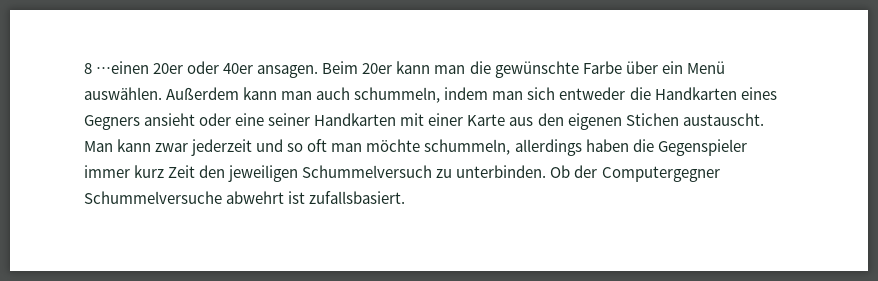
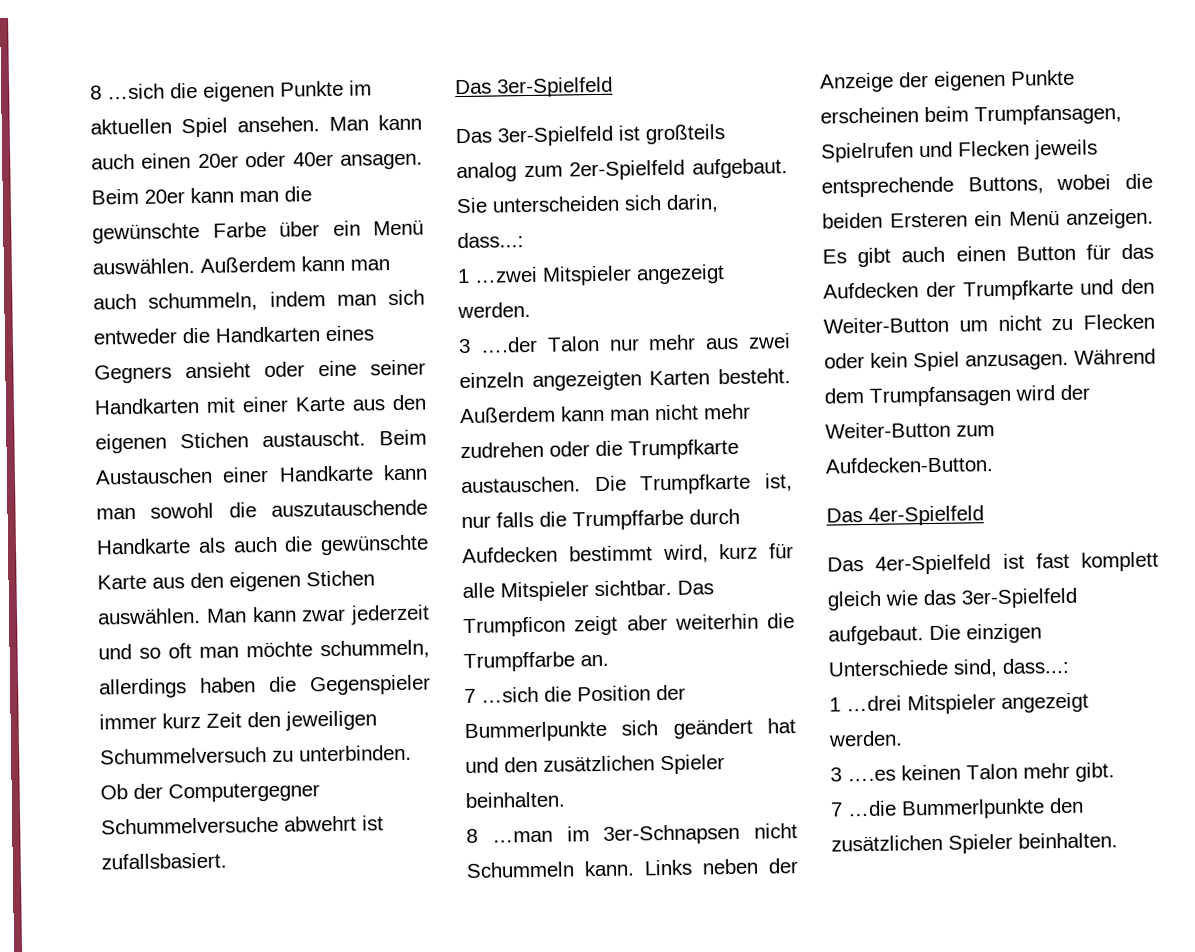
[84,61,150,74] 8 …einen -> [90,80,372,102] [90,114,422,138] [91,153,192,170] 8 …sich die eigenen Punkte im aktuellen Spiel ansehen. Man kann auch einen
(764, 119) none -> [379,429,427,446] [95,464,428,485] [96,499,428,520] [96,534,429,556] [97,570,375,592] [97,607,201,625] Beim Austauschen einer Handkarte kann man sowohl die auszutauschende Handkarte als auch die gewünschte Karte aus den eigenen Stichen auswählen.
(406, 197) none -> [455,76,613,98] [455,124,726,147] [456,158,788,183] [456,194,719,214] [457,232,524,249] [457,264,725,286] [457,301,531,319] [458,333,791,354] [459,368,791,391] [459,403,751,424] [460,438,739,460] [461,473,793,495] [461,508,740,531] [462,543,794,564] [462,579,714,602] [463,613,795,638] [463,651,609,673] [464,684,686,704] [464,718,796,743] [465,754,725,775] [465,791,565,809] [466,823,798,845] [466,858,798,879] [819,69,1075,93] [820,104,1122,126] [821,139,1098,163] [821,173,1153,198] [822,208,1154,229] [822,243,1154,268] [823,278,1155,301] [823,313,1155,334] [824,348,1156,372] [824,384,1090,407] [825,421,995,439] [825,456,993,474] [826,505,984,526] [827,551,1159,575] [827,587,1078,611] [828,623,1042,646] [828,657,1070,678] [829,692,1089,715] [828,730,903,747] [830,762,1115,782] [830,797,1084,820] [831,832,1118,854] // Das 3er-Spielfeld // Das 3er-Spielfeld ist großteils analog zum 2er-Spielfeld aufgebaut. Sie unterscheiden sich darin, dass...: // 1 …zwei Mitspieler angezeigt werden. // 3 ….der Talon nur mehr aus zwei einzeln angezeigten Karten besteht. Außerdem kann man nicht mehr zudrehen oder die Trumpfkarte austauschen. Die Trumpfkarte ist, nur falls die Trumpffarbe durch Aufdecken bestimmt wird, kurz für alle Mitspieler sichtbar. Das Trumpficon zeigt aber weiterhin die Trumpffarbe an. // 7 …sich die Position der Bummerlpunkte sich geändert hat und den zusätzlichen Spieler beinhalten. // 8 …man im 3er-Schnapsen nicht Schummeln kann. Links neben der Anzeige der eigenen Punkte erscheinen beim Trumpfansagen, Spielrufen und Flecken jeweils entsprechende Buttons, wobei die beiden Ersteren ein Menü anzeigen. Es gibt auch einen Button für das Aufdecken der Trumpfkarte und den Weiter-Button um nicht zu Flecken oder kein Spiel anzusagen. Während dem Trumpfansagen wird der Weiter-Button zum Aufdecken-Button. // Das 4er-Spielfeld // Das 4er-Spielfeld ist fast komplett gleich wie das 3er-Spielfeld aufgebaut. Die einzigen Unterschiede sind, dass...: // 1 …drei Mitspieler angezeigt werden. // 3 ….es keinen Talon mehr gibt. // 7 …die Bummerlpunkte den zusätzlichen Spieler beinhalten.

